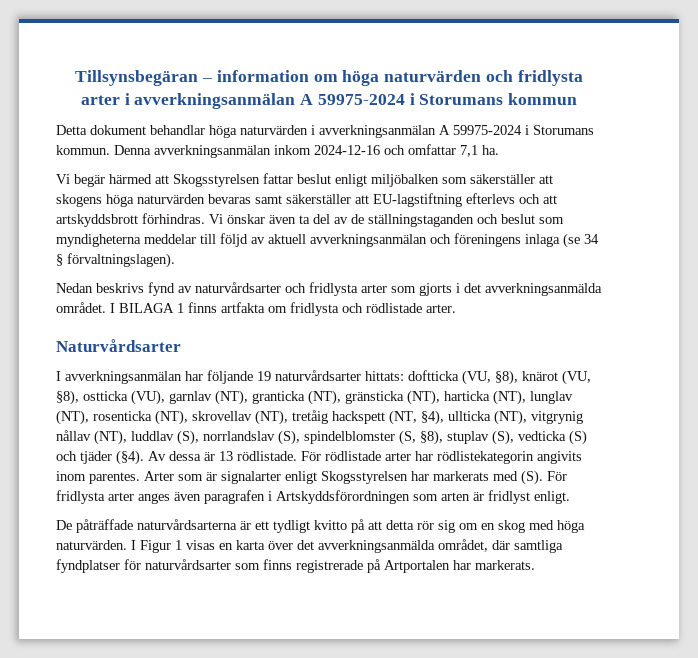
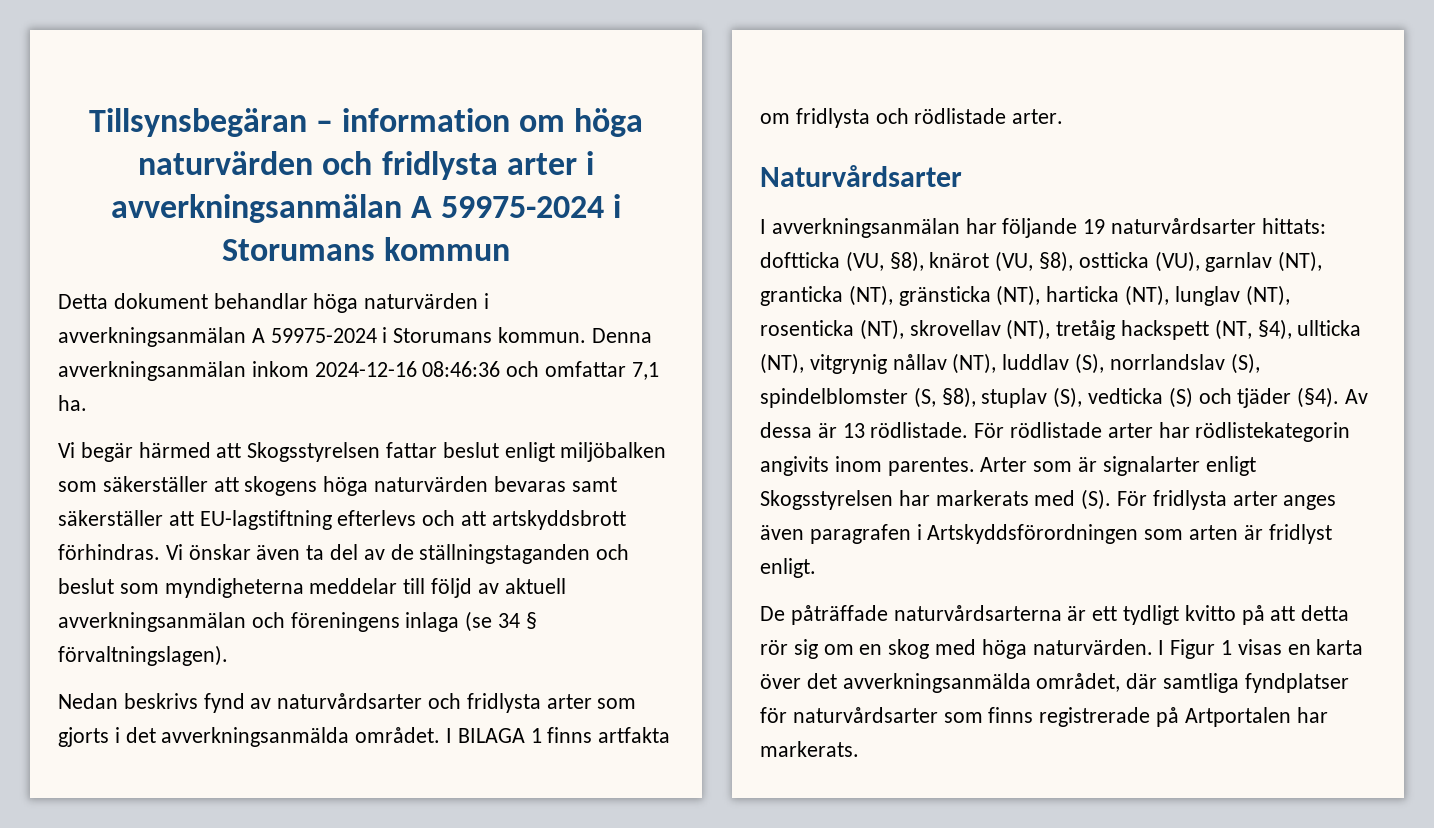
(380, 150) none -> [422,361,501,377] 08:46:36

